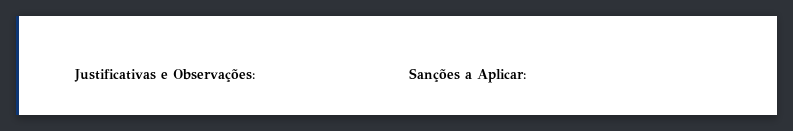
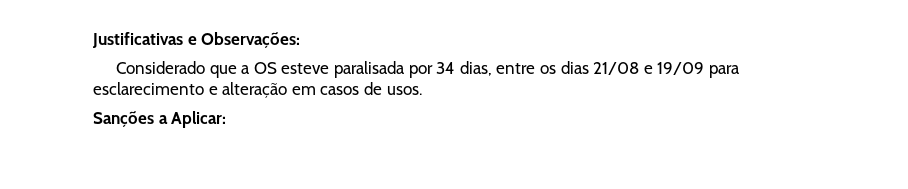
(255, 75) none -> [116,61,740,78] [93,82,422,98] // Considerado que a OS esteve paralisada por 34 dias, entre os dias 21/08 e 19/09 para esclarecimento e alteração em casos de usos.

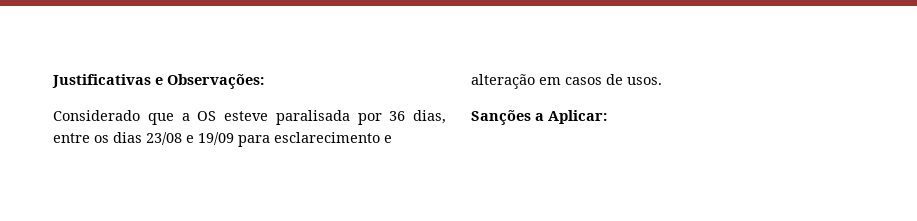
[436,62,456,74] 34 -> [389,111,406,121] 36
[593,62,640,75] 21/08 -> [146,132,182,145] 23/08

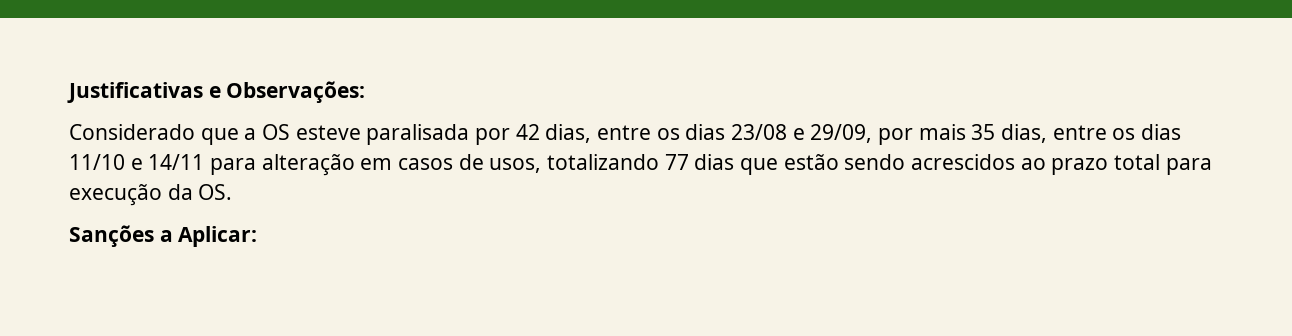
[389,111,406,121] 36 -> [515,124,540,140] 42
[198,132,392,147] [471,74,662,89] 19/09 para esclarecimento e alteração em casos de usos. -> [810,124,1182,145] [69,154,1212,176] [69,184,233,206] 29/09, por mais 35 dias, entre os dias 11/10 e 14/11 para alteração em casos de usos, totalizando 77 dias que estão sendo acrescidos ao prazo total para execução da OS.

